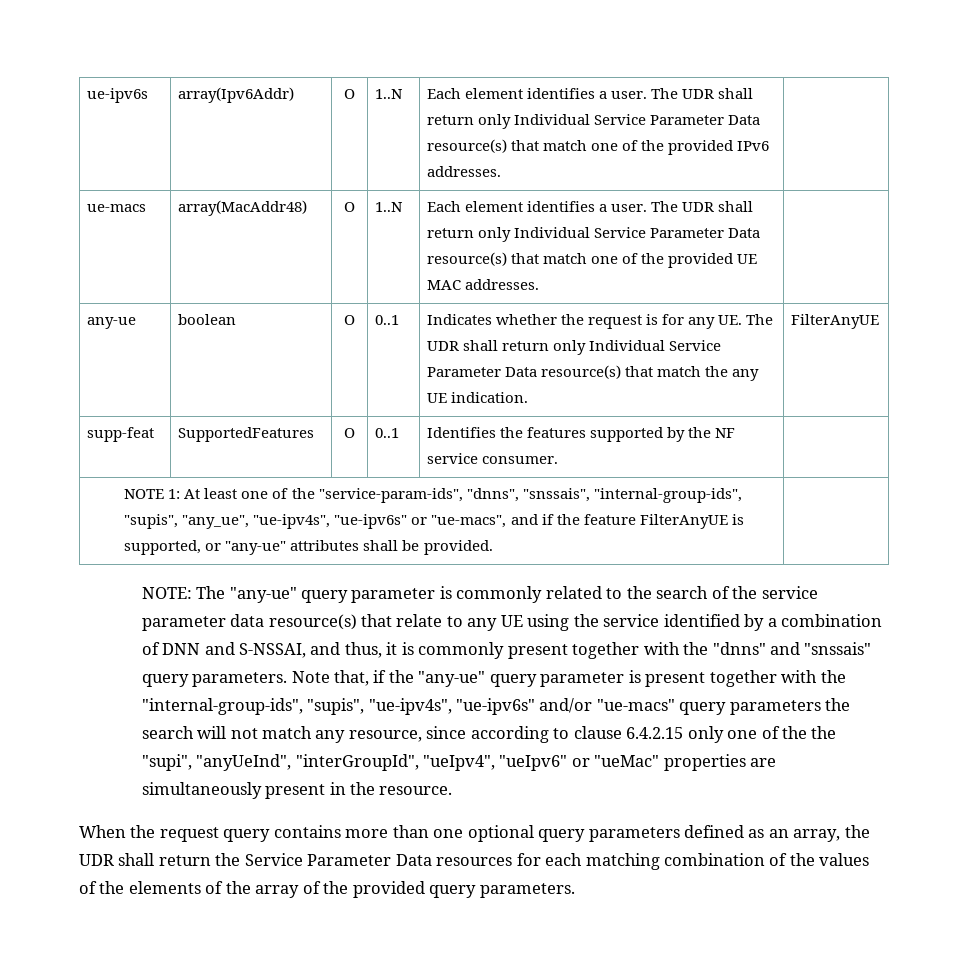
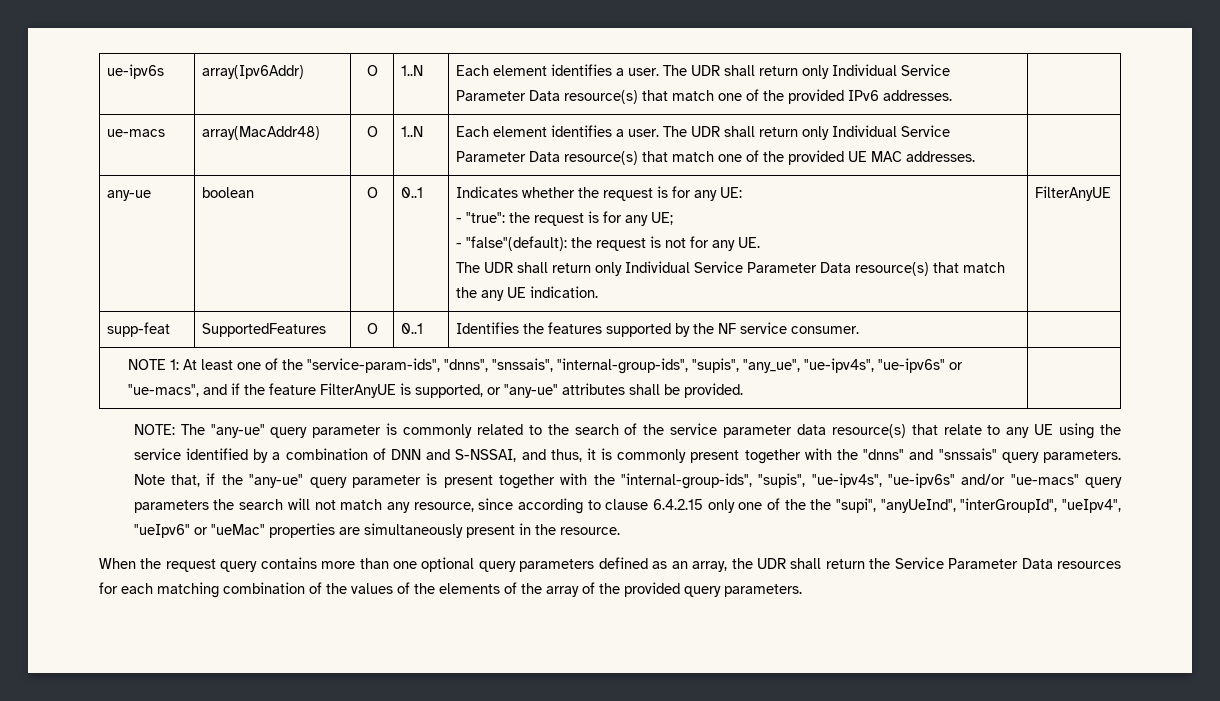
(715, 323) none -> [719,187,742,198] [455,211,673,226] [455,236,735,251] UE: // - "true": the request is for any UE; // - "false"(default): the request is not for any
(742, 320) none -> (760, 242) //

